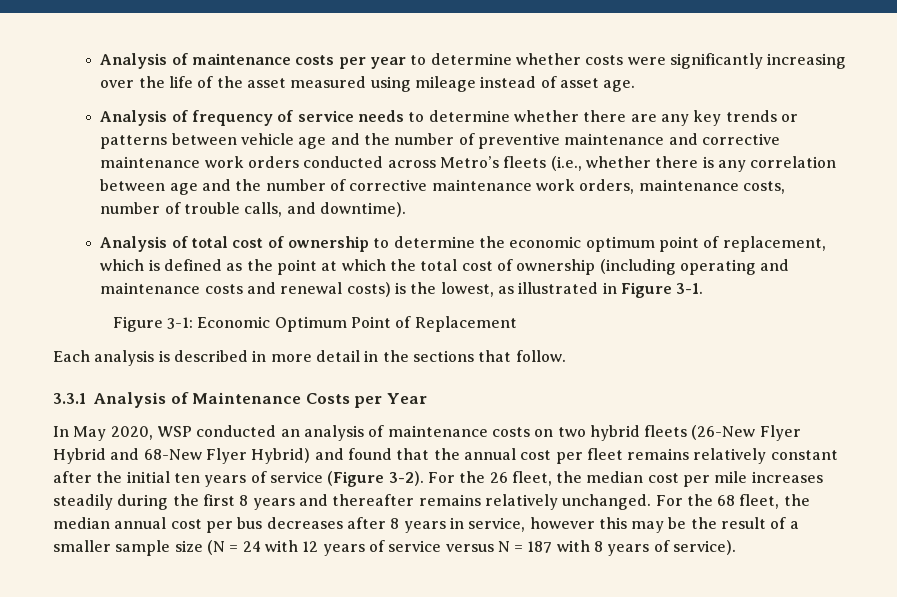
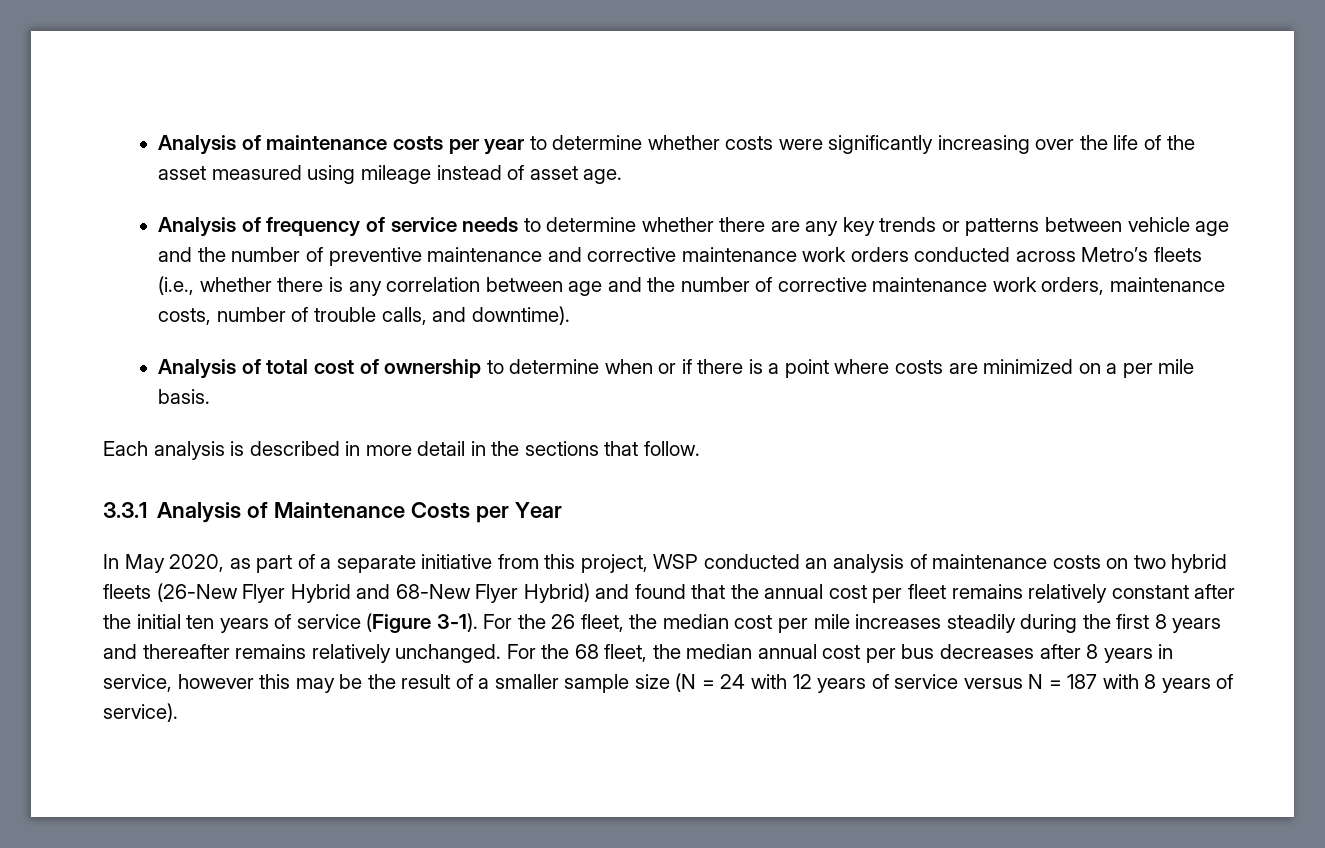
[479,236,826,252] [100,259,790,275] [100,282,704,298] [112,316,517,332] the economic optimum point of replacement, which is defined as the point at which the total cost of ownership (including operating and maintenance costs and renewal costs) is the lowest, as illustrated in Figure 3-1. // Figure 3-1: Economic Optimum Point of Replacement -> [604,359,1195,378] [158,389,211,404] when or if there is a point where costs are minimized on a per mile basis.
(153, 433) none -> [229,554,648,573] as part of a separate initiative from this project,
[388,471,424,486] 3-2). -> [436,613,478,632] 3-1).

